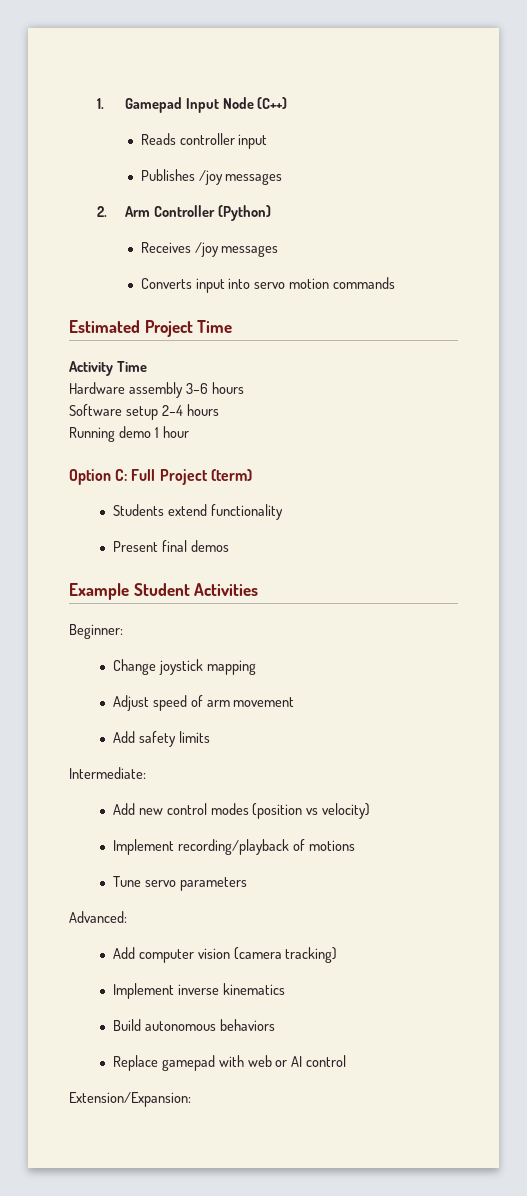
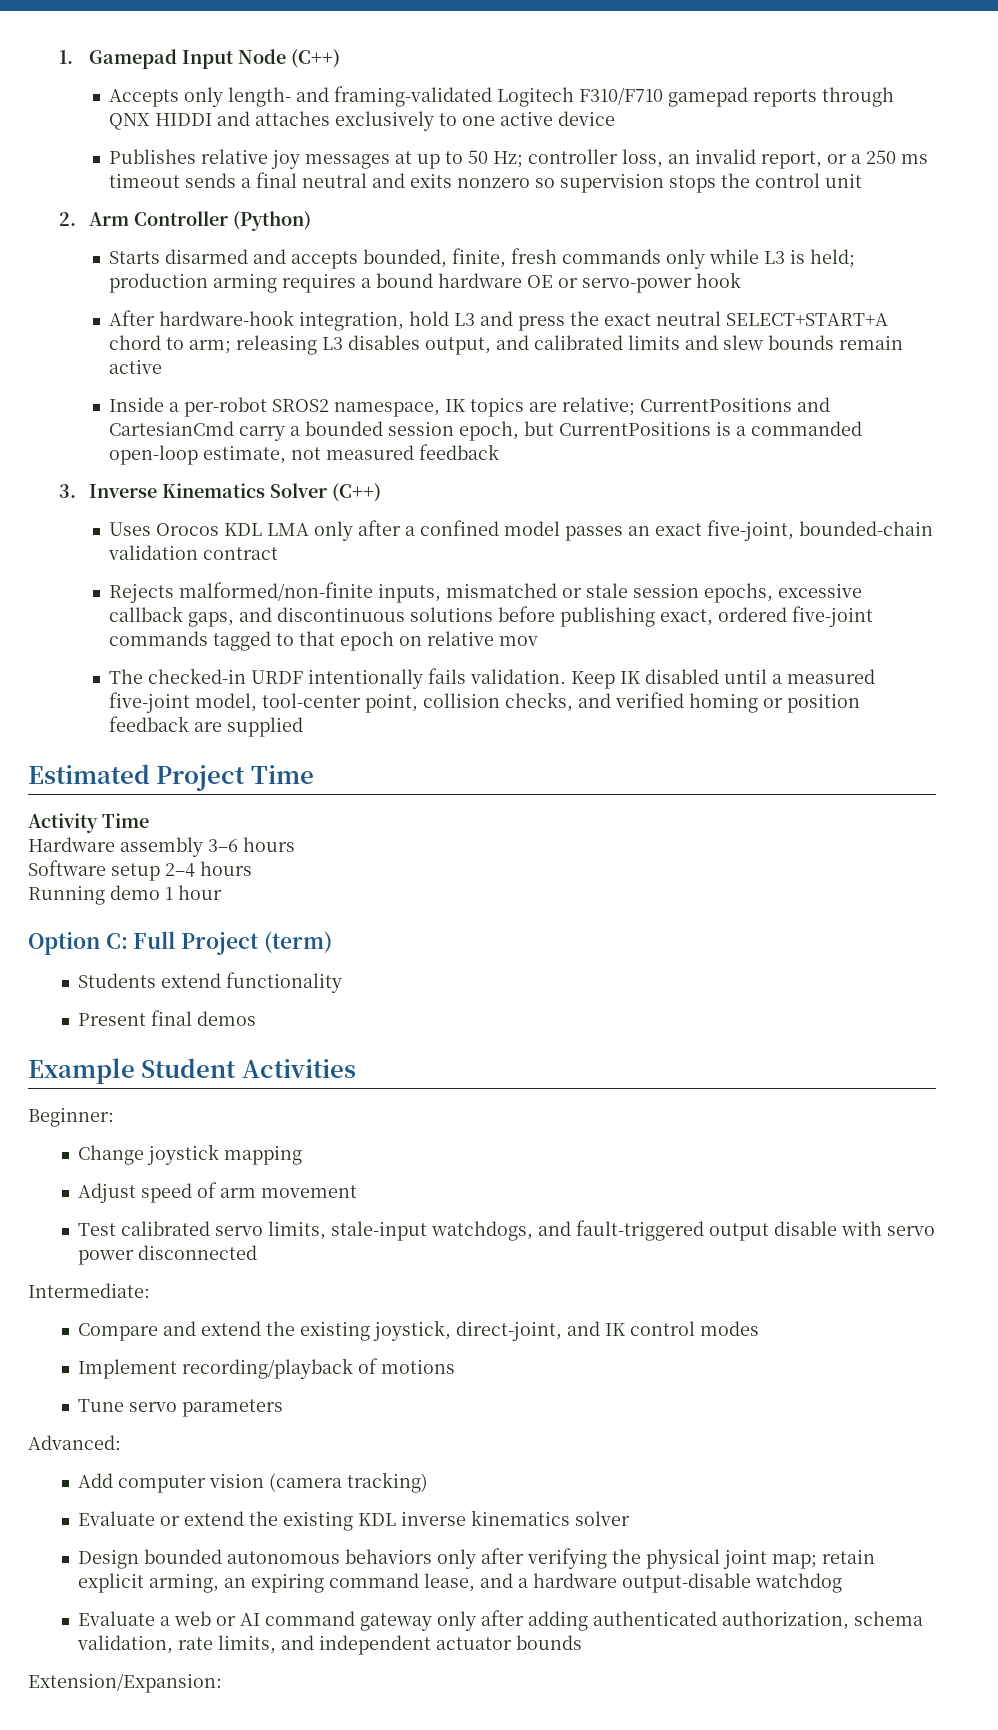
[140,133,268,149] Reads controller input -> [108,86,894,107] [108,111,615,131] Accepts only length- and framing-validated Logitech F310/F710 gamepad reports through QNX HIDDI and attaches exclusively to one active device
[198,170,283,185] [96,205,271,221] [140,242,279,257] [140,277,396,293] /joy messages // 2. Arm Controller (Python) // Receives /joy messages // Converts input into servo motion commands -> [200,149,928,169] [108,172,862,193] [58,211,311,231] [108,248,855,269] [108,272,741,293] [108,310,888,331] [108,335,903,355] [108,359,162,374] [108,397,830,417] [108,421,862,441] [108,444,499,465] [58,483,381,502] [108,520,933,541] [107,545,278,560] [108,582,862,603] [108,606,873,627] [108,631,538,651] [108,668,875,689] [108,692,860,713] [108,716,303,737] relative joy messages at up to 50 Hz; controller loss, an invalid report, or a 250 ms timeout sends a final neutral and exits nonzero so supervision stops the control unit // 2. Arm Controller (Python) // Starts disarmed and accepts bounded, finite, fresh commands only while L3 is held; production arming requires a bound hardware OE or servo-power hook // After hardware-hook integration, hold L3 and press the exact neutral SELECT+START+A chord to arm; releasing L3 disables output, and calibrated limits and slew bounds remain active // Inside a per-robot SROS2 namespace, IK topics are relative; CurrentPositions and CartesianCmd carry a bounded session epoch, but CurrentPositions is a commanded open-loop estimate, not measured feedback // 3. Inverse Kinematics Solver (C++) // Uses Orocos KDL LMA only after a confined model passes an exact five-joint, bounded-chain validation contract // Rejects malformed/non-finite inputs, mismatched or stale session epochs, excessive callback gaps, and discontinuous solutions before publishing exact, ordered five-joint commands tagged to that epoch on relative mov // The checked-in URDF intentionally fails validation. Keep IK disabled until a measured five-joint model, tool-center point, collision checks, and verified homing or position feedback are supplied
[112,731,210,747] [69,767,146,779] [112,803,163,815] Add safety limits // Intermediate: // Add new -> [78,1220,936,1241] [78,1245,258,1265] [28,1283,150,1298] [78,1320,627,1341] Test calibrated servo limits, stale-input watchdogs, and fault-triggered output disable with servo power disconnected // Intermediate: // Compare and extend the existing joystick, direct-joint, and IK
[252,803,371,819] (position vs velocity) -> (760, 1328) none
[112,983,174,999] Implement -> [78,1511,397,1531] Evaluate or extend the existing KDL
[112,1019,141,1031] // Build -> [575,1511,631,1526] [78,1549,223,1569] solver // Design bounded
[112,1055,347,1071] // Replace gamepad with web or AI control -> [437,1548,876,1569] [78,1573,843,1593] [78,1610,924,1631] [77,1635,583,1655] only after verifying the physical joint map; retain explicit arming, an expiring command lease, and a hardware output-disable watchdog // Evaluate a web or AI command gateway only after adding authenticated authorization, schema validation, rate limits, and independent actuator bounds

